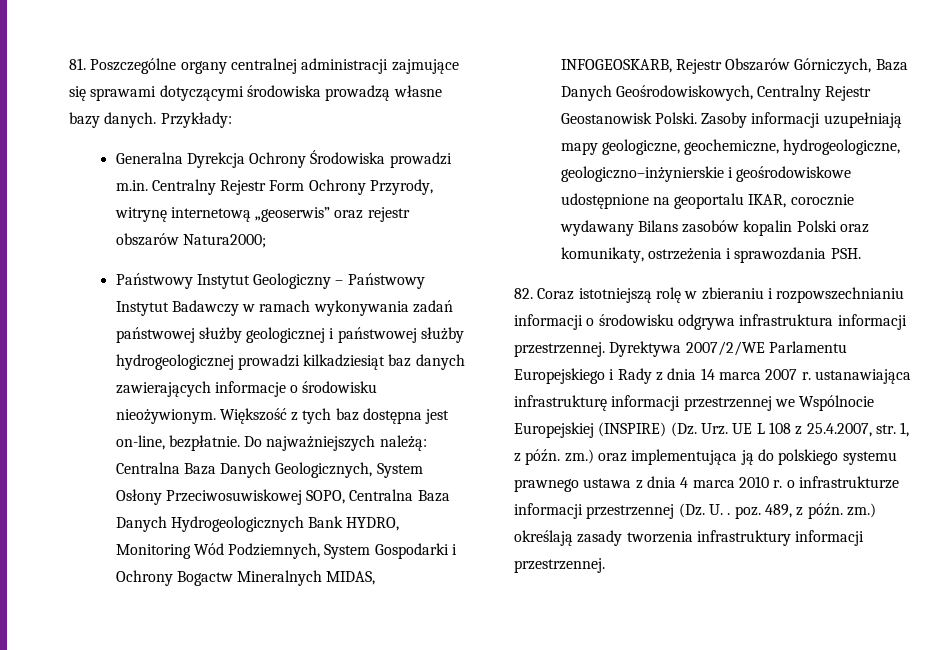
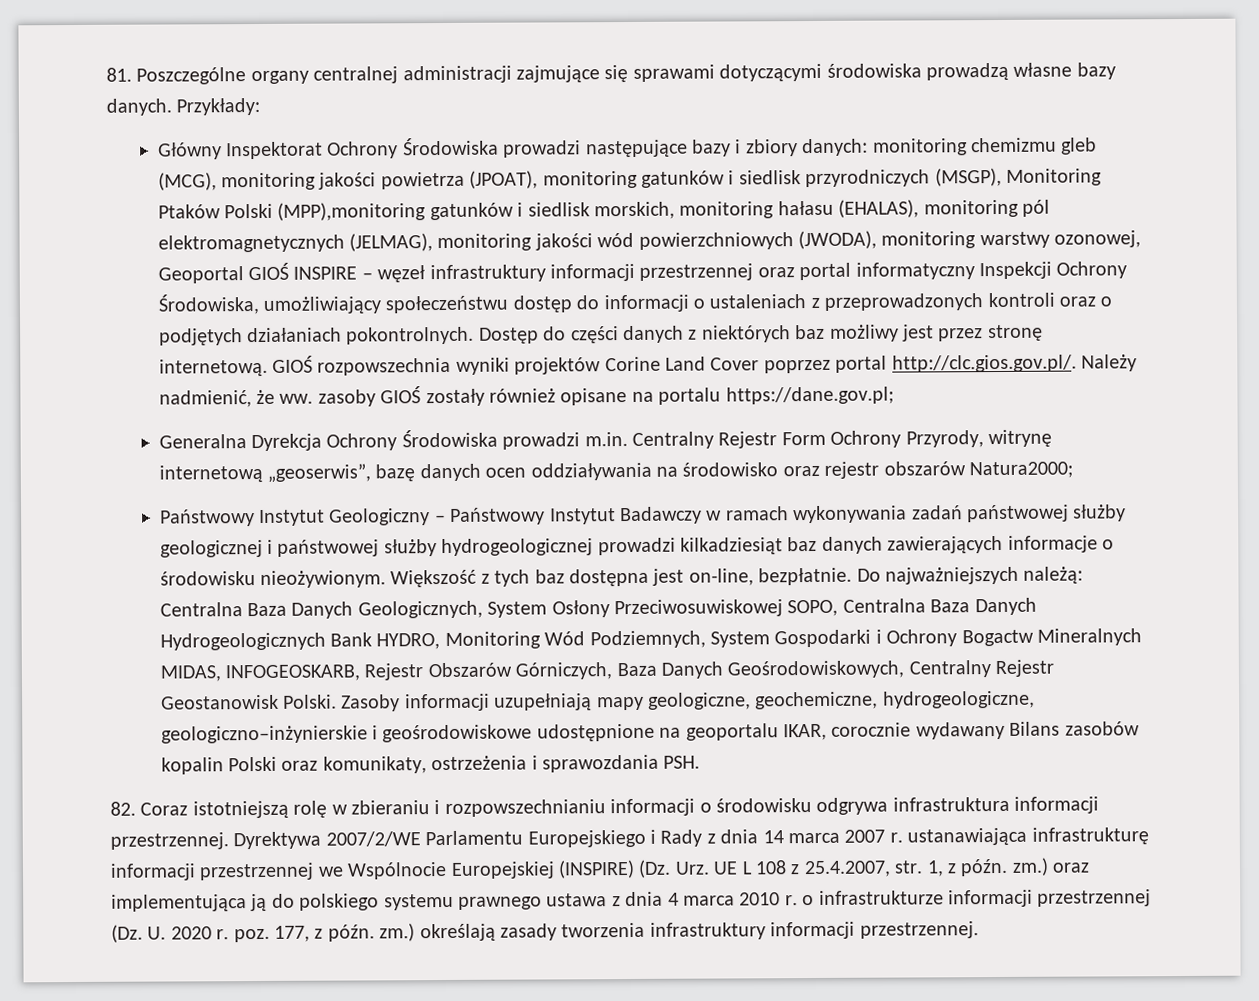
(232, 120) none -> [157,137,1098,160] [157,167,1103,191] [157,199,1051,221] [157,230,1142,253] [157,261,1128,284] [157,292,1113,315] [158,324,1043,346] [158,354,1138,377] [158,386,894,408] // Główny Inspektorat Ochrony Środowiska prowadzi następujące bazy i zbiory danych: monitoring chemizmu gleb (MCG), monitoring jakości powietrza (JPOAT), monitoring gatunków i siedlisk przyrodniczych (MSGP), Monitoring Ptaków Polski (MPP),monitoring gatunków i siedlisk morskich, monitoring hałasu (EHALAS), monitoring pól elektromagnetycznych (JELMAG), monitoring jakości wód powierzchniowych (JWODA), monitoring warstwy ozonowej, Geoportal GIOŚ INSPIRE – węzeł infrastruktury informacji przestrzennej oraz portal informatyczny Inspekcji Ochrony Środowiska, umożliwiający społeczeństwu dostęp do informacji o ustaleniach z przeprowadzonych kontroli oraz o podjętych działaniach pokontrolnych. Dostęp do części danych z niektórych baz możliwy jest przez stronę internetową. GIOŚ rozpowszechnia wyniki projektów Corine Land Cover poprzez portal http://clc.gios.gov.pl/. Należy nadmienić, że ww. zasoby GIOŚ zostały również opisane na portalu https://dane.gov.pl;
[255,207,331,222] „geoserwis” -> [267,462,779,483] „geoserwis”, bazę danych ocen oddziaływania na środowisko
[727,504,792,519] . poz. 489, -> [170,925,310,943] 2020 r. poz. 177,

